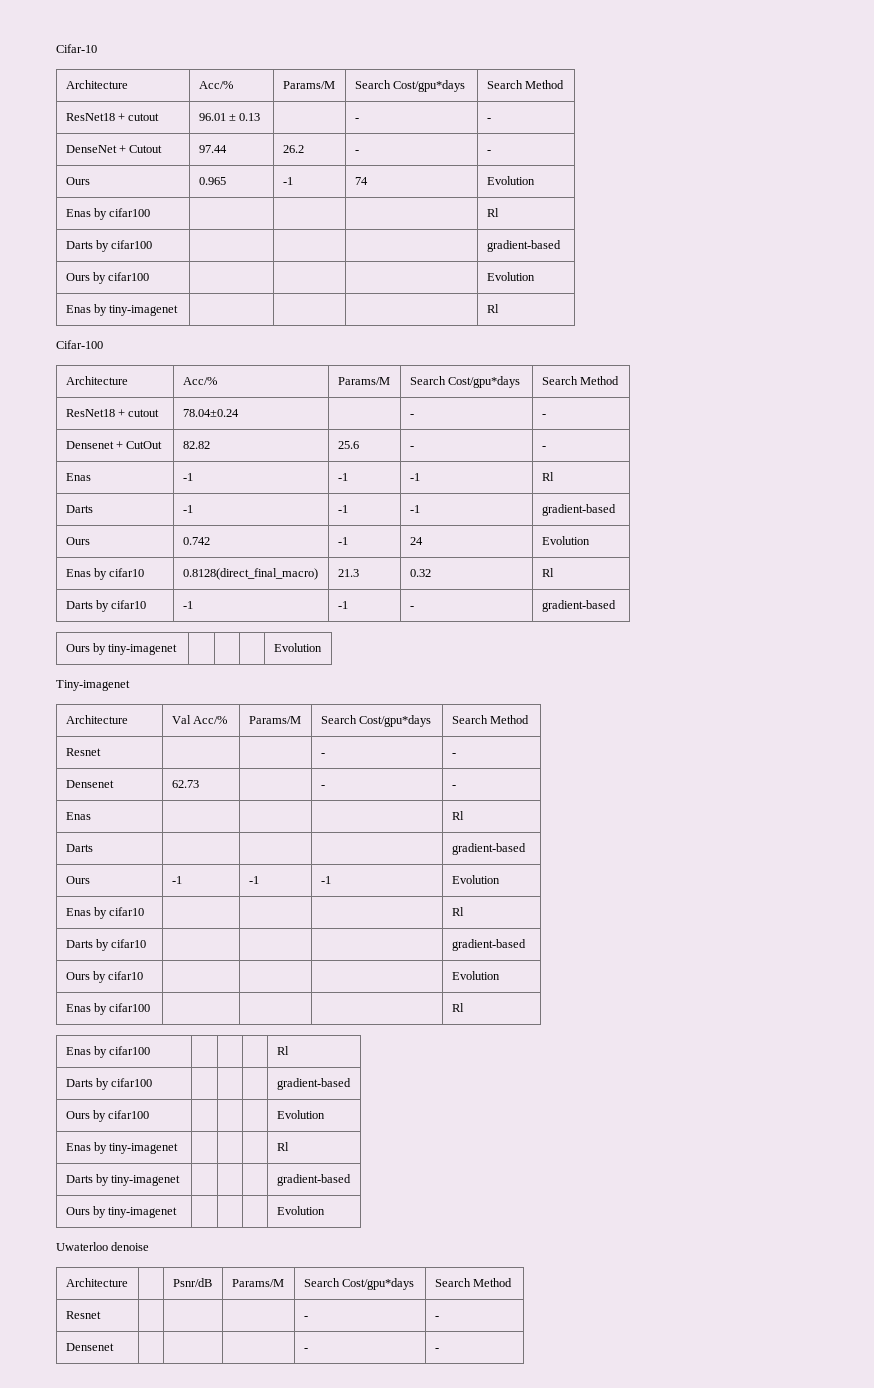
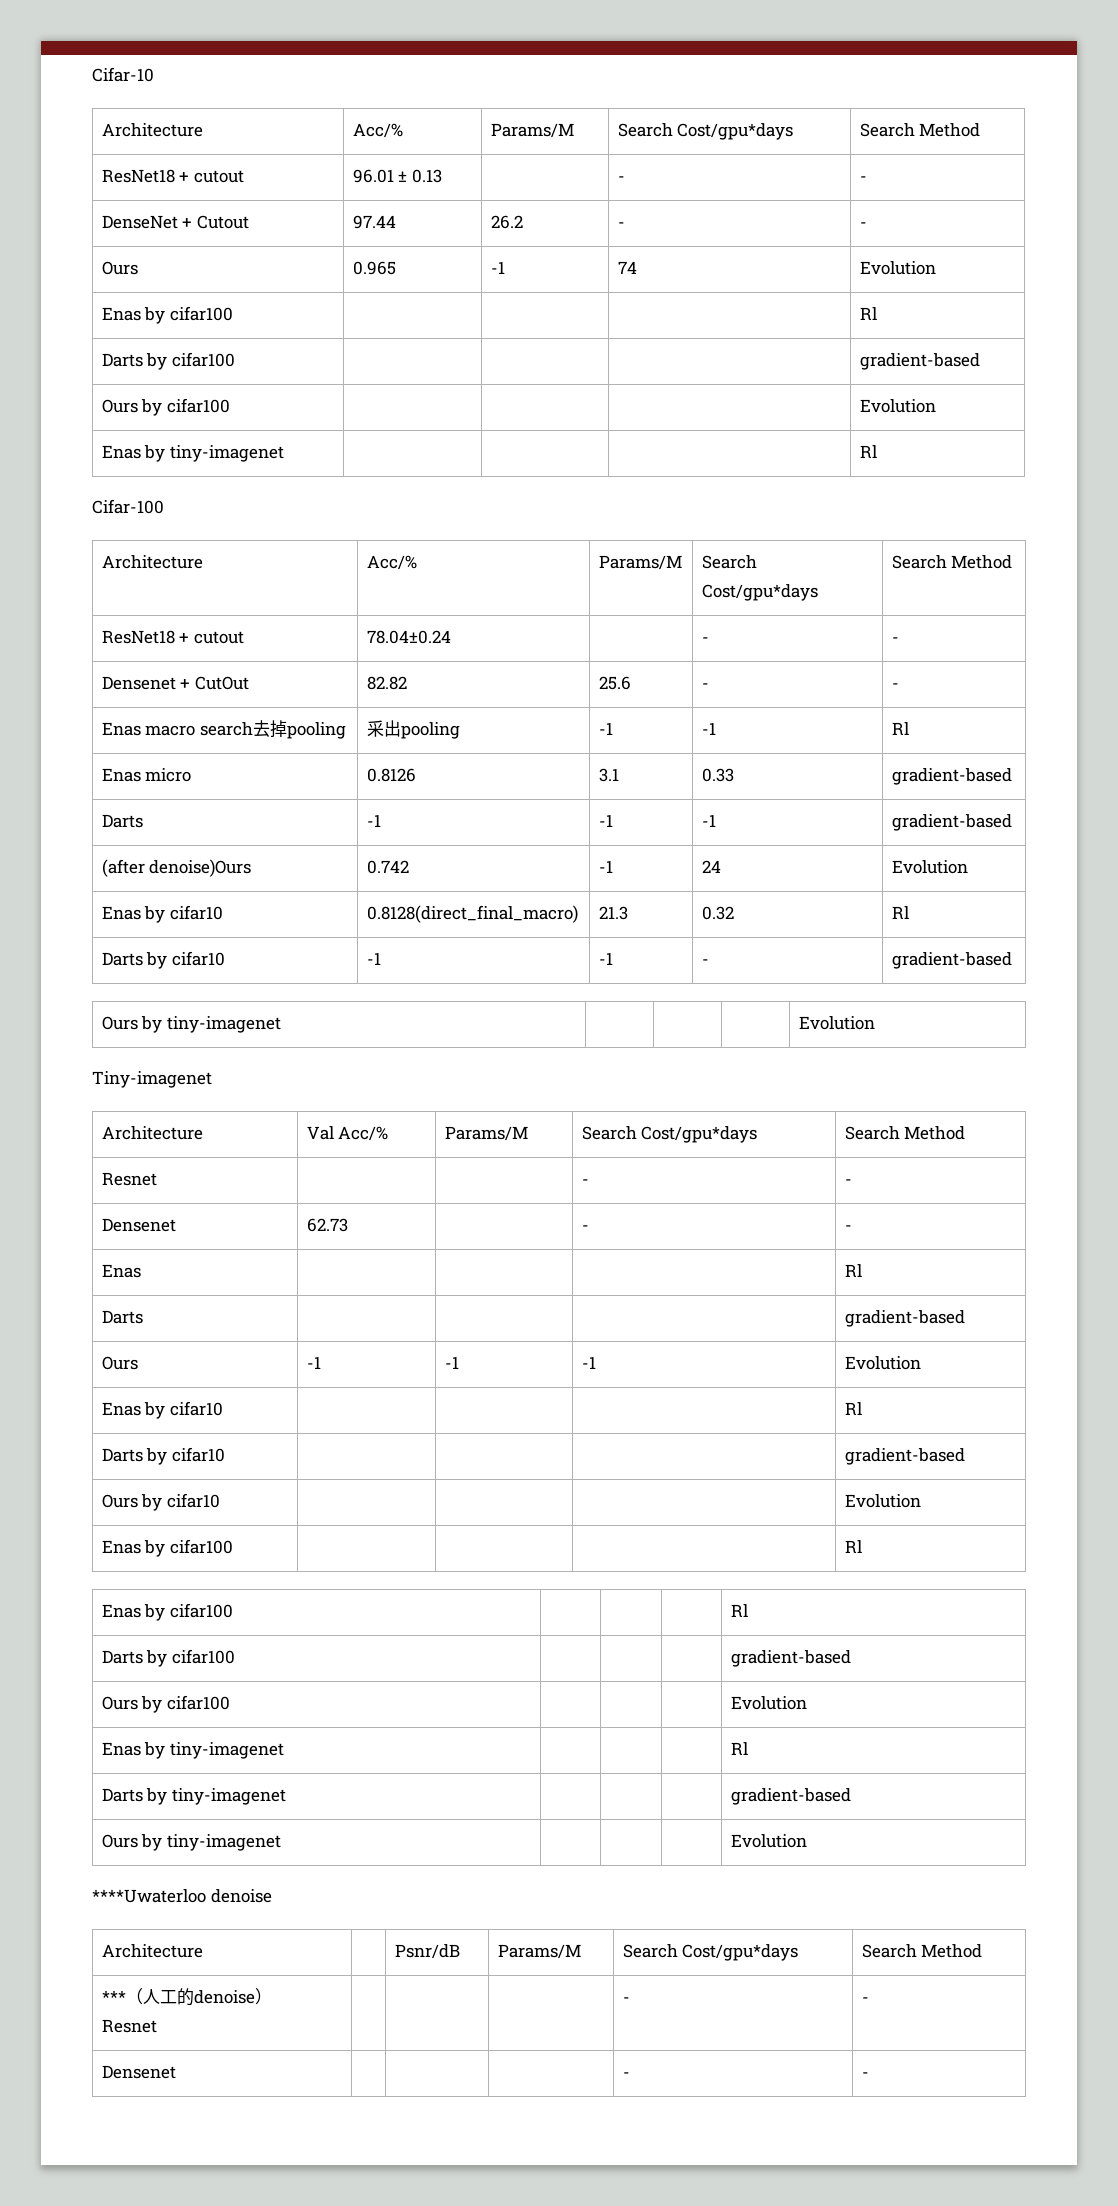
[182,473,193,481] [337,473,348,481] [409,473,420,481] [541,472,554,481] | -1 | -1 | -1 | Rl -> [145,720,346,739] [366,720,460,739] [598,722,613,735] [701,722,716,735] [891,722,909,735] [101,768,192,782] [366,768,416,782] [598,768,619,782] [701,768,734,782] [891,768,1012,785] macro search去掉pooling | 采出pooling | -1 | -1 | Rl // Enas micro | 0.8126 | 3.1 | 0.33 | gradient-based
[65,537,90,545] Ours -> [101,859,252,877] (after denoise)Ours
[56,1242,108,1251] Uwaterloo -> [92,1889,206,1903] ****Uwaterloo
(512, 1282) none -> [101,1988,272,2006] ***（人工的denoise） //

